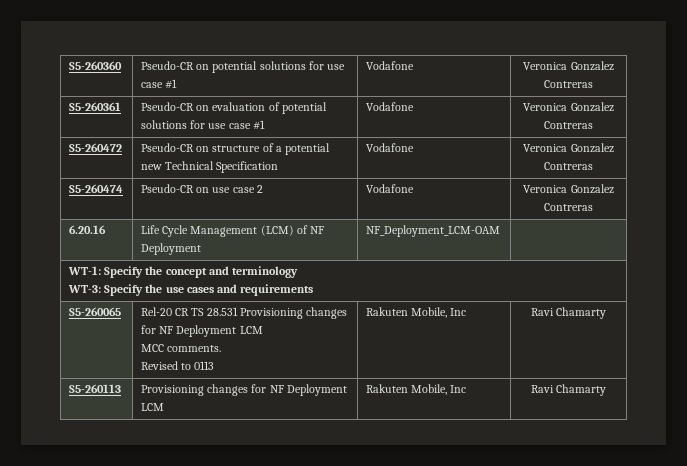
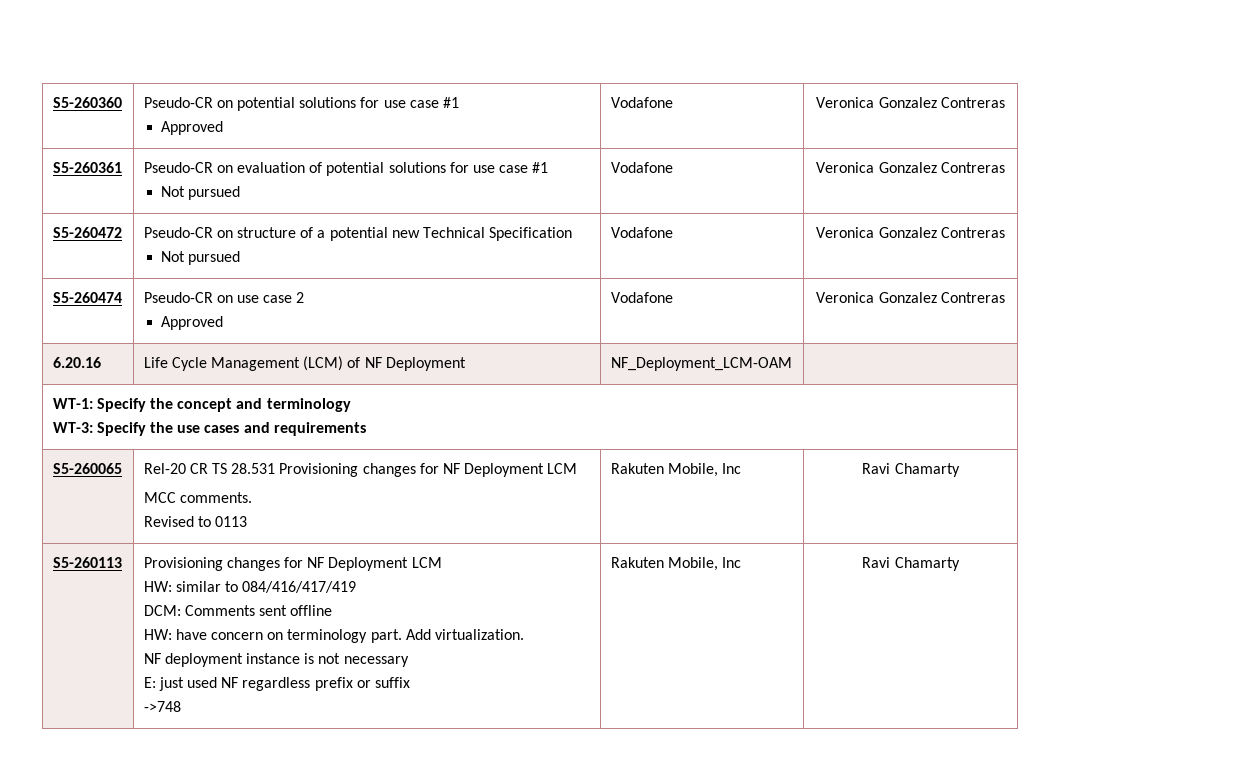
(178, 84) none -> [160,121,223,135] // Approved
(265, 125) none -> [160,186,240,200] // Not pursued
(279, 167) none -> [160,251,240,265] // Not pursued
(263, 189) none -> [160,316,223,330] // Approved
(164, 407) none -> [143,581,357,593] [143,605,333,616] [143,629,524,643] [143,653,409,667] [143,677,410,691] [143,701,181,712] // HW: similar to 084/416/417/419 // DCM: Comments sent offline // HW: have concern on terminology part. Add virtualization. // NF deployment instance is not necessary // E: just used NF regardless prefix or suffix // ->748

